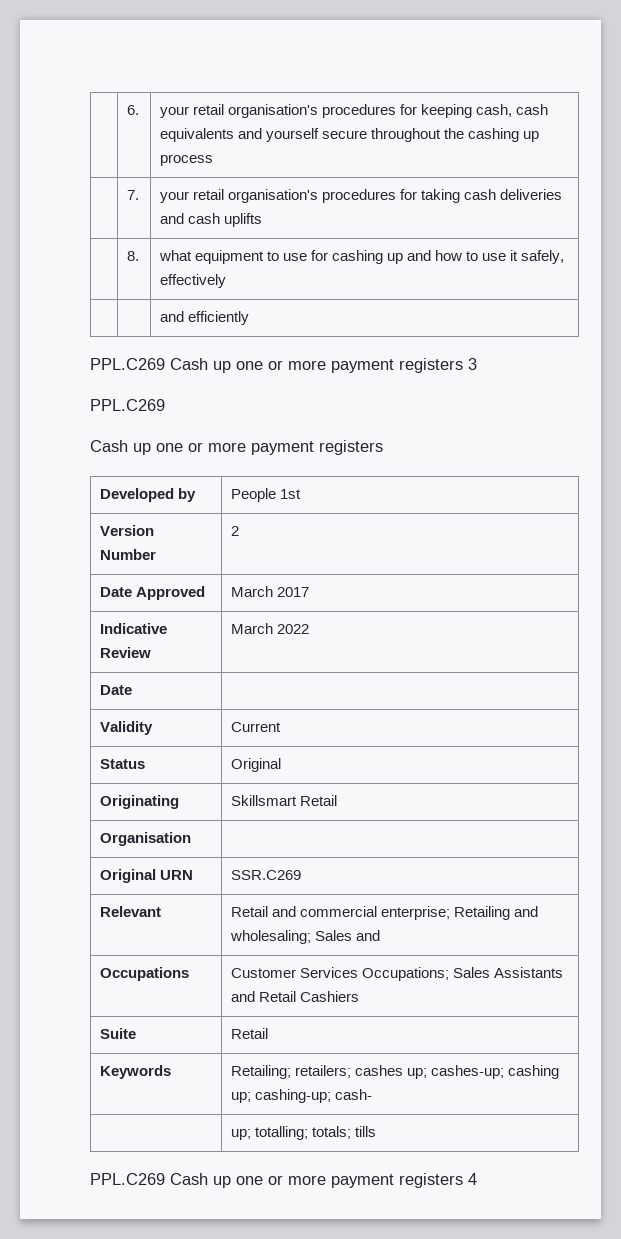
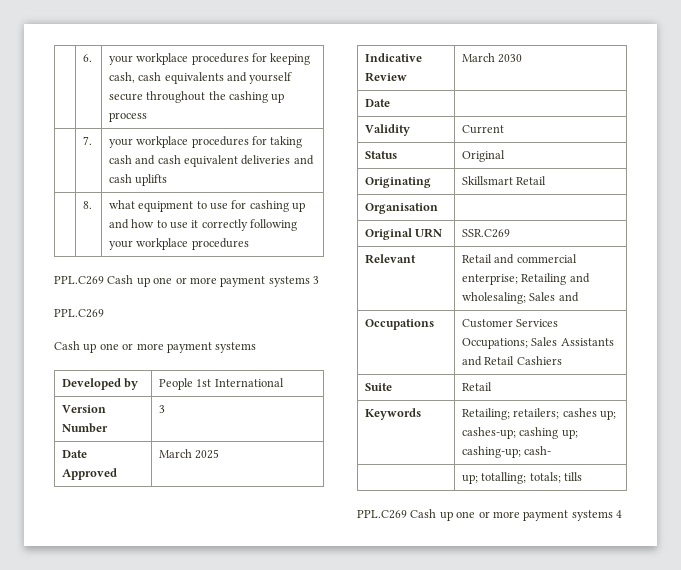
[192,104,318,118] retail organisation's -> [136,53,189,65] workplace
[192,189,318,203] retail organisation's -> [136,136,189,148] workplace
(497, 194) none -> [135,155,238,167] and cash equivalent
[521,250,565,264] [159,274,226,288] [159,311,249,325] [90,358,463,373] safely, effectively // | | and efficiently // PPL.C269 Cash up one or more payment registers -> [201,219,298,231] [108,238,249,250] [54,275,310,287] correctly following your workplace procedures // PPL.C269 Cash up one or more payment systems
[319,440,383,455] registers -> [215,342,257,353] systems
(301, 494) none -> [214,378,284,387] International
[230,526,239,536] 2 -> [158,405,165,413] 3
[276,587,309,597] 2017 -> [195,449,220,459] 2025
[276,624,309,634] 2022 -> [498,54,523,63] 2030
[399,1173,463,1188] registers -> [571,510,613,521] systems

